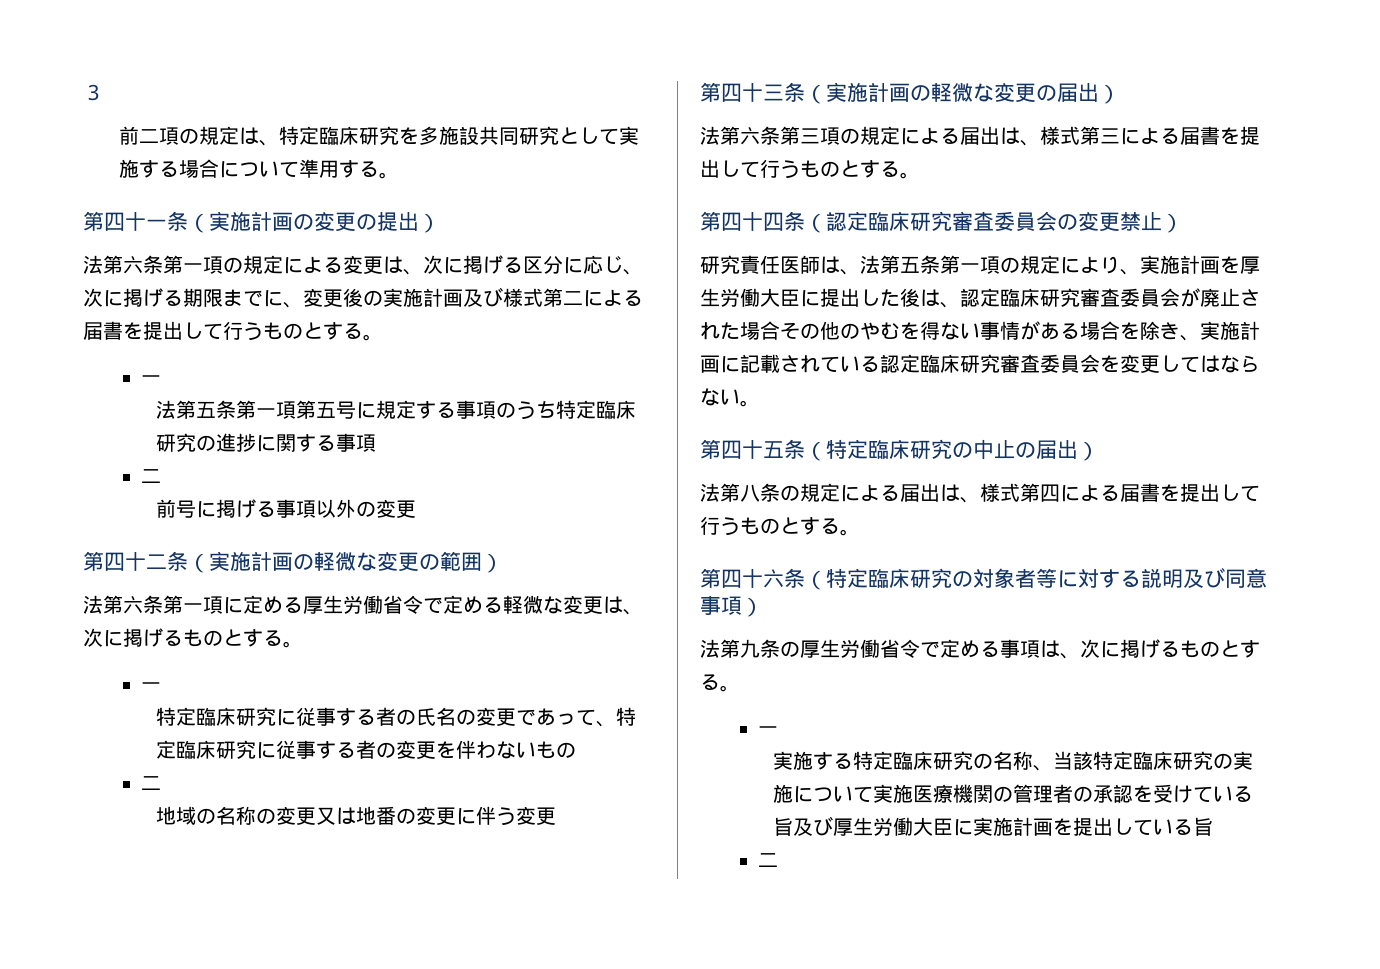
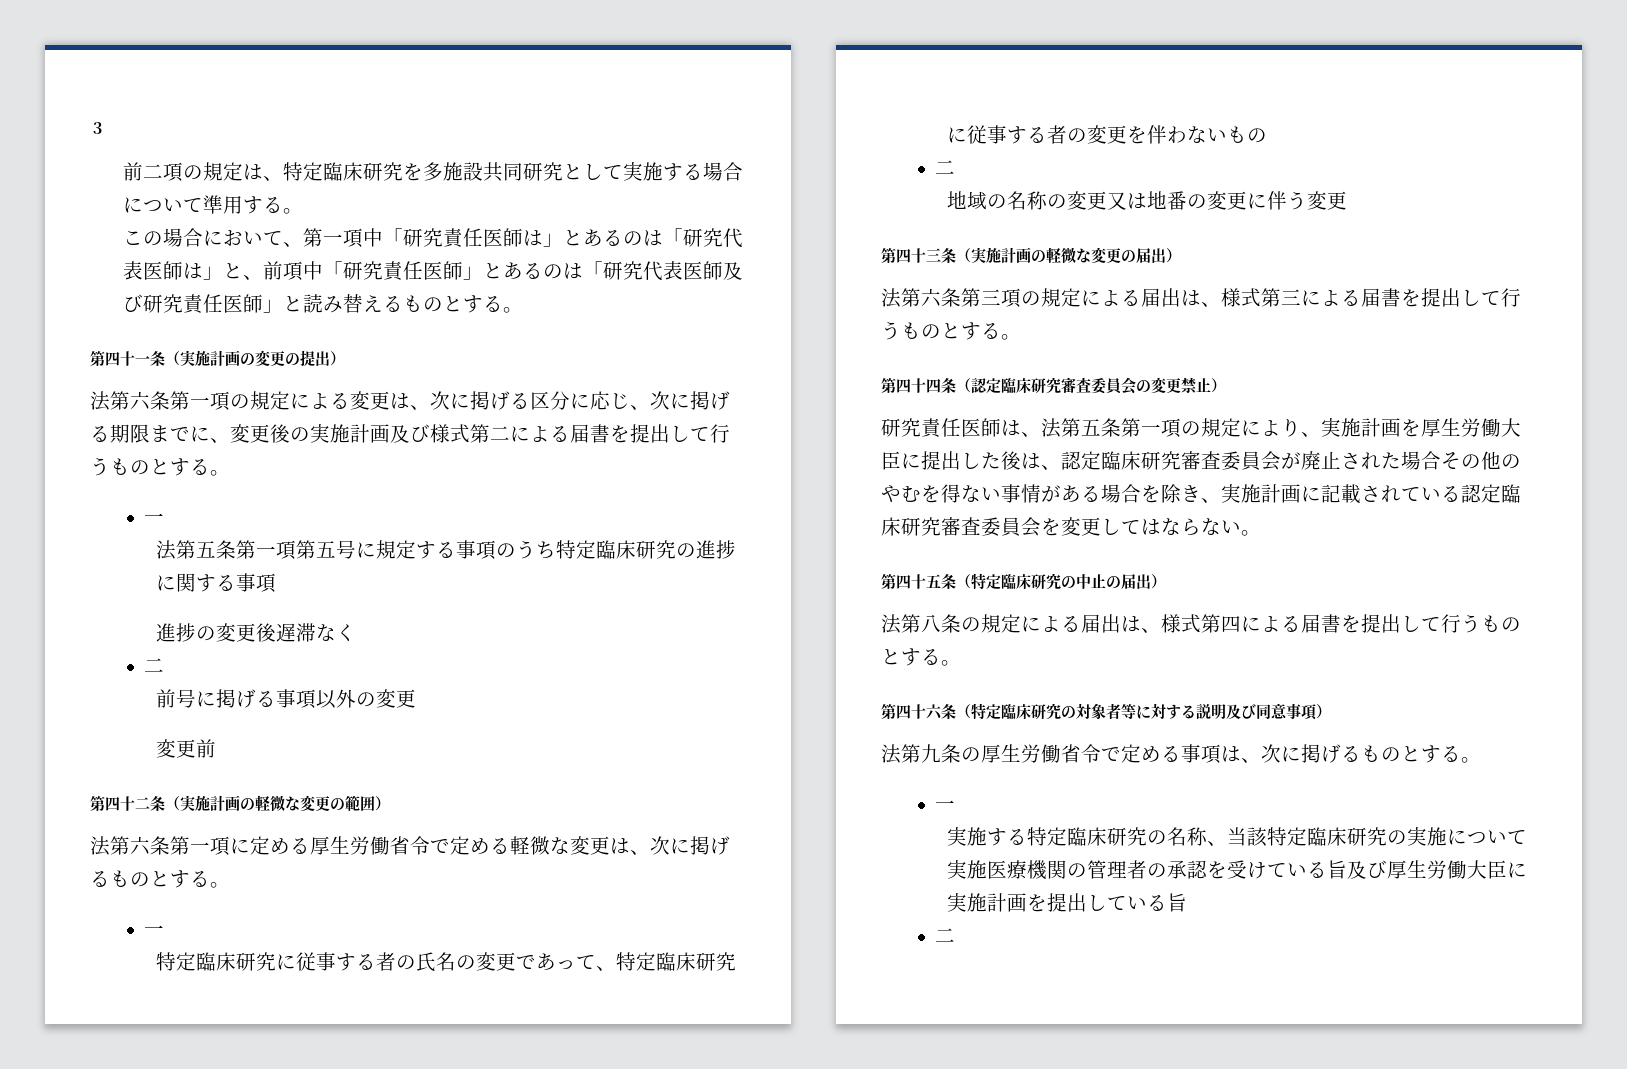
(400, 175) none -> [122,228,743,248] [122,261,743,281] [122,294,523,314] // この場合において、第一項中「研究責任医師は」とあるのは「研究代表医師は」と、前項中「研究責任医師」とあるのは「研究代表医師及び研究責任医師」と読み替えるものとする。
(376, 443) none -> [155,623,356,642] // 進捗の変更後遅滞なく
(416, 509) none -> [155,739,216,758] // 変更前

